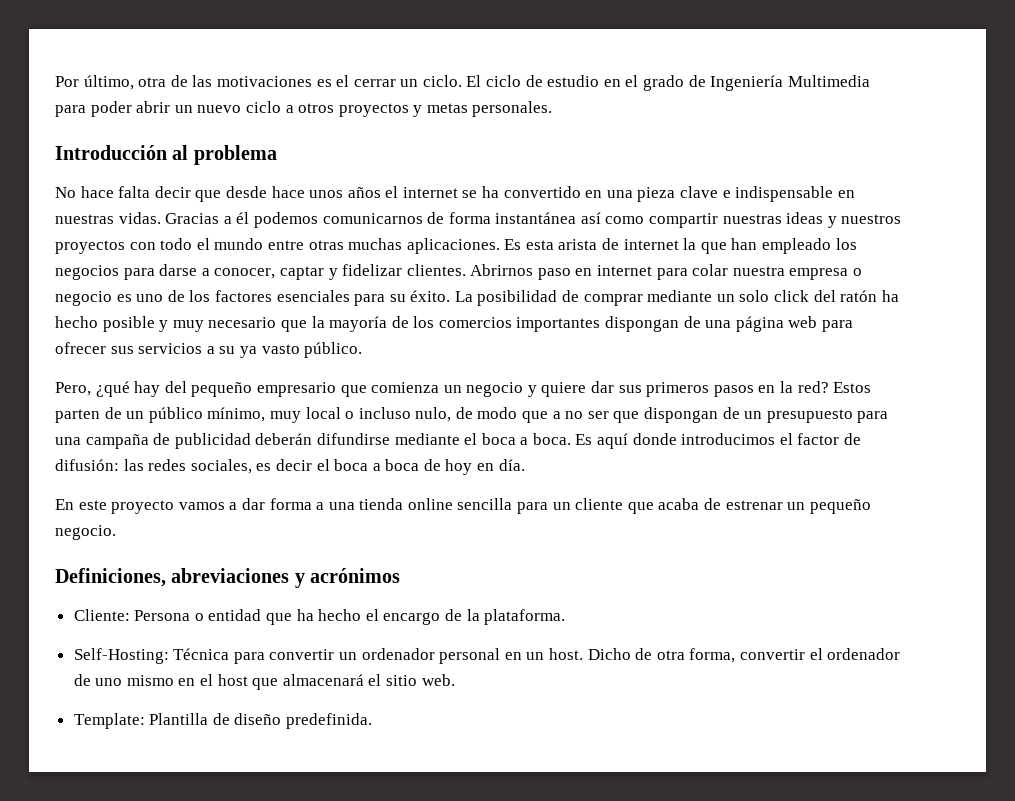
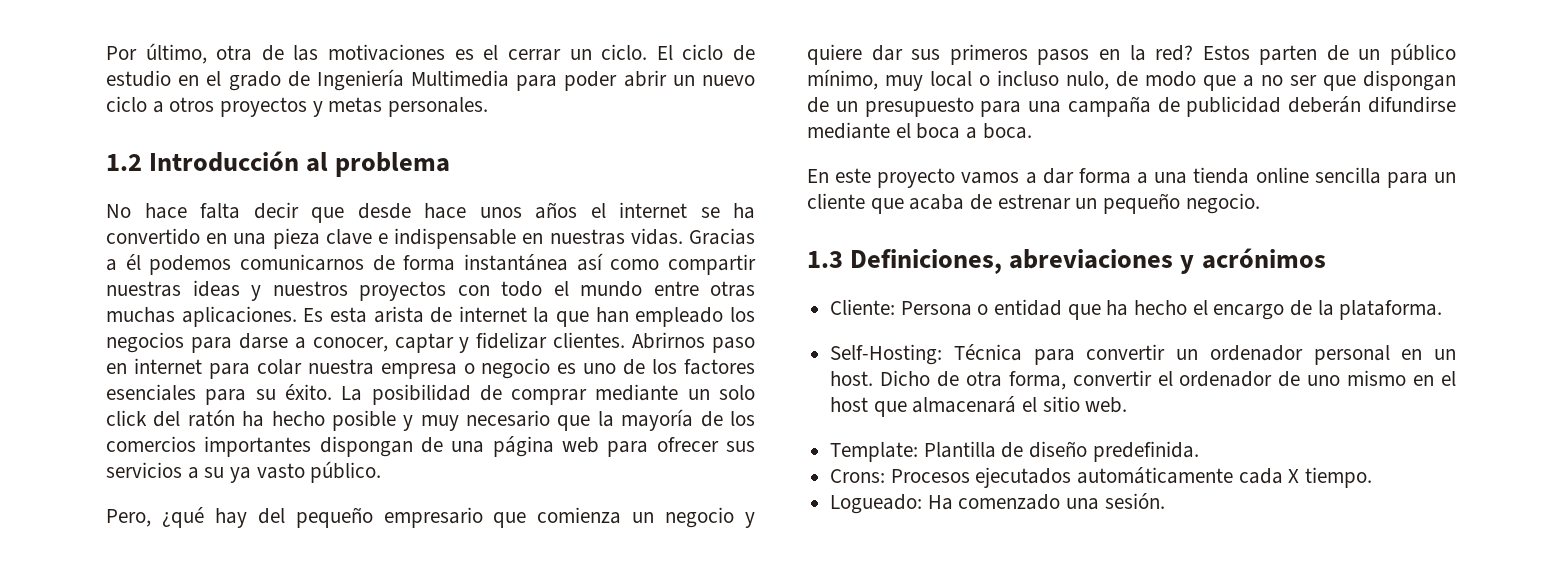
(553, 109) none -> [106,154,142,171] 1.2
[575,433,862,449] [55,459,525,475] Es aquí donde introducimos el factor de difusión: las redes sociales, es decir el boca a boca de hoy en día. -> (1032, 131) none
(116, 532) none -> [807,251,843,268] 1.3
(373, 721) none -> [830,467,1373,488] [830,493,1165,514] // Crons: Procesos ejecutados automáticamente cada X tiempo. // Logueado: Ha comenzado una sesión.

